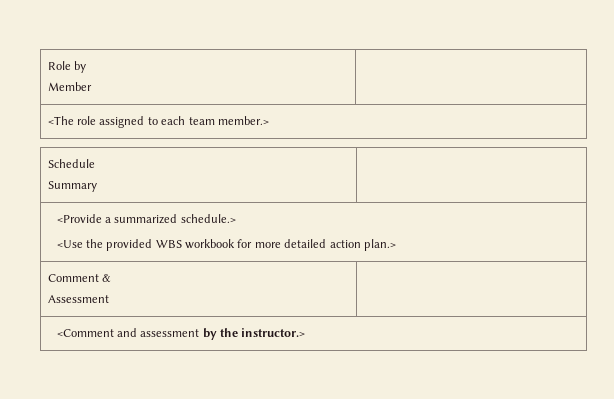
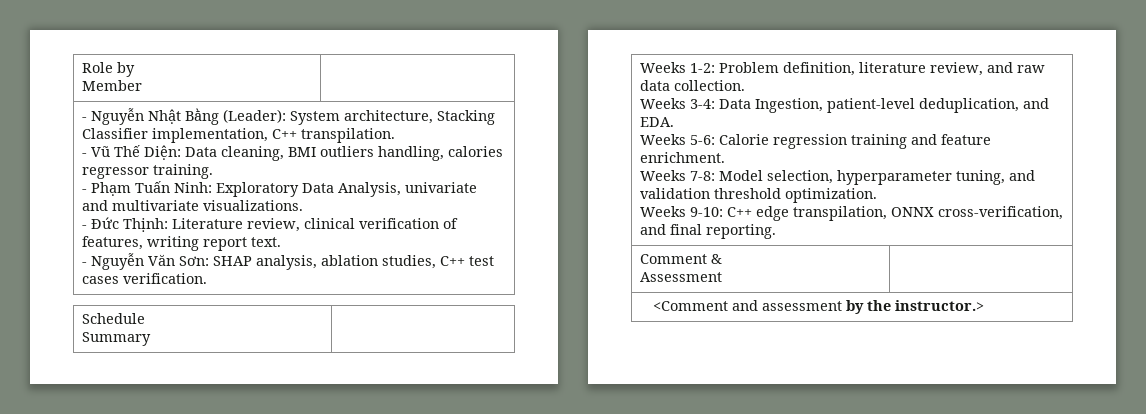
[47,116,269,128] [47,159,95,168] [47,181,97,192] [56,214,236,224] [56,239,396,251] <The role assigned to each team member.> // Schedule // Summary | // <Provide a summarized schedule.> // <Use the provided WBS workbook for more detailed action plan.> -> [82,108,496,125] [82,128,396,143] [82,145,504,161] [82,164,214,179] [82,181,478,197] [82,200,304,211] [82,217,459,232] [82,236,282,251] [82,253,495,270] [82,273,208,284] [82,313,146,324] [82,332,152,346] [640,62,1046,76] [640,80,746,91] [640,98,1050,113] [640,117,675,127] [640,134,992,149] [640,152,726,163] [640,170,1036,185] [640,188,878,203] [640,206,1064,221] [640,224,777,239] - Nguyễn Nhật Bằng (Leader): System architecture, Stacking Classifier implementation, C++ transpilation. // - Vũ Thế Diện: Data cleaning, BMI outliers handling, calories regressor training. // - Phạm Tuấn Ninh: Exploratory Data Analysis, univariate and multivariate visualizations. // - Đức Thịnh: Literature review, clinical verification of features, writing report text. // - Nguyễn Văn Sơn: SHAP analysis, ablation studies, C++ test cases verification. // Schedule // Summary | // Weeks 1-2: Problem definition, literature review, and raw data collection. // Weeks 3-4: Data Ingestion, patient-level deduplication, and EDA. // Weeks 5-6: Calorie regression training and feature enrichment. // Weeks 7-8: Model selection, hyperparameter tuning, and validation threshold optimization. // Weeks 9-10: C++ edge transpilation, ONNX cross-verification, and final reporting.

